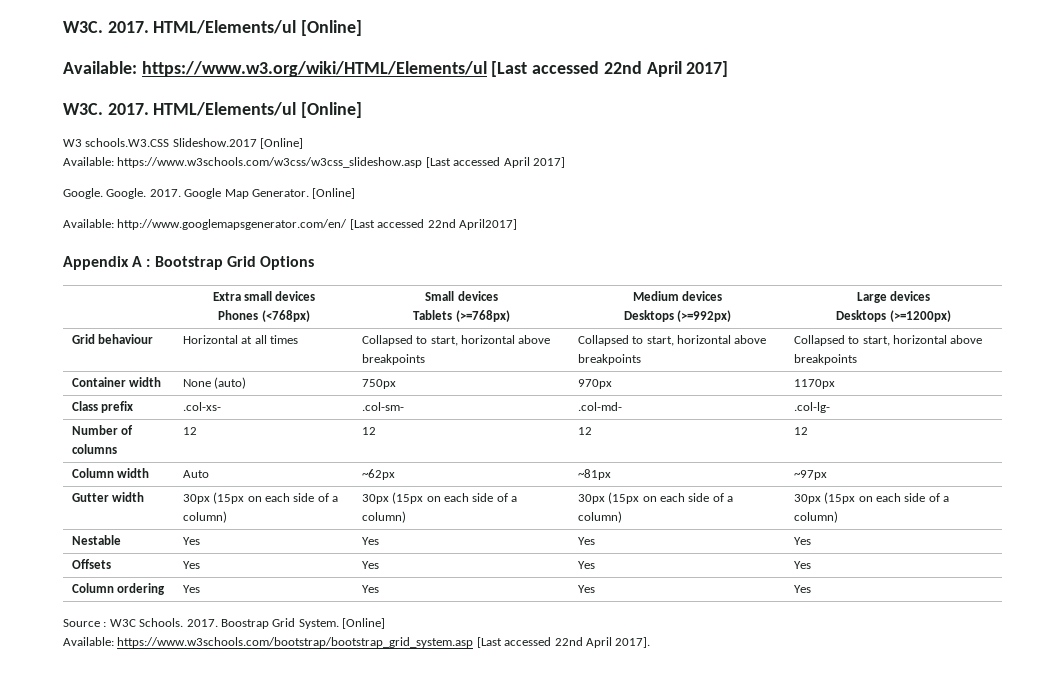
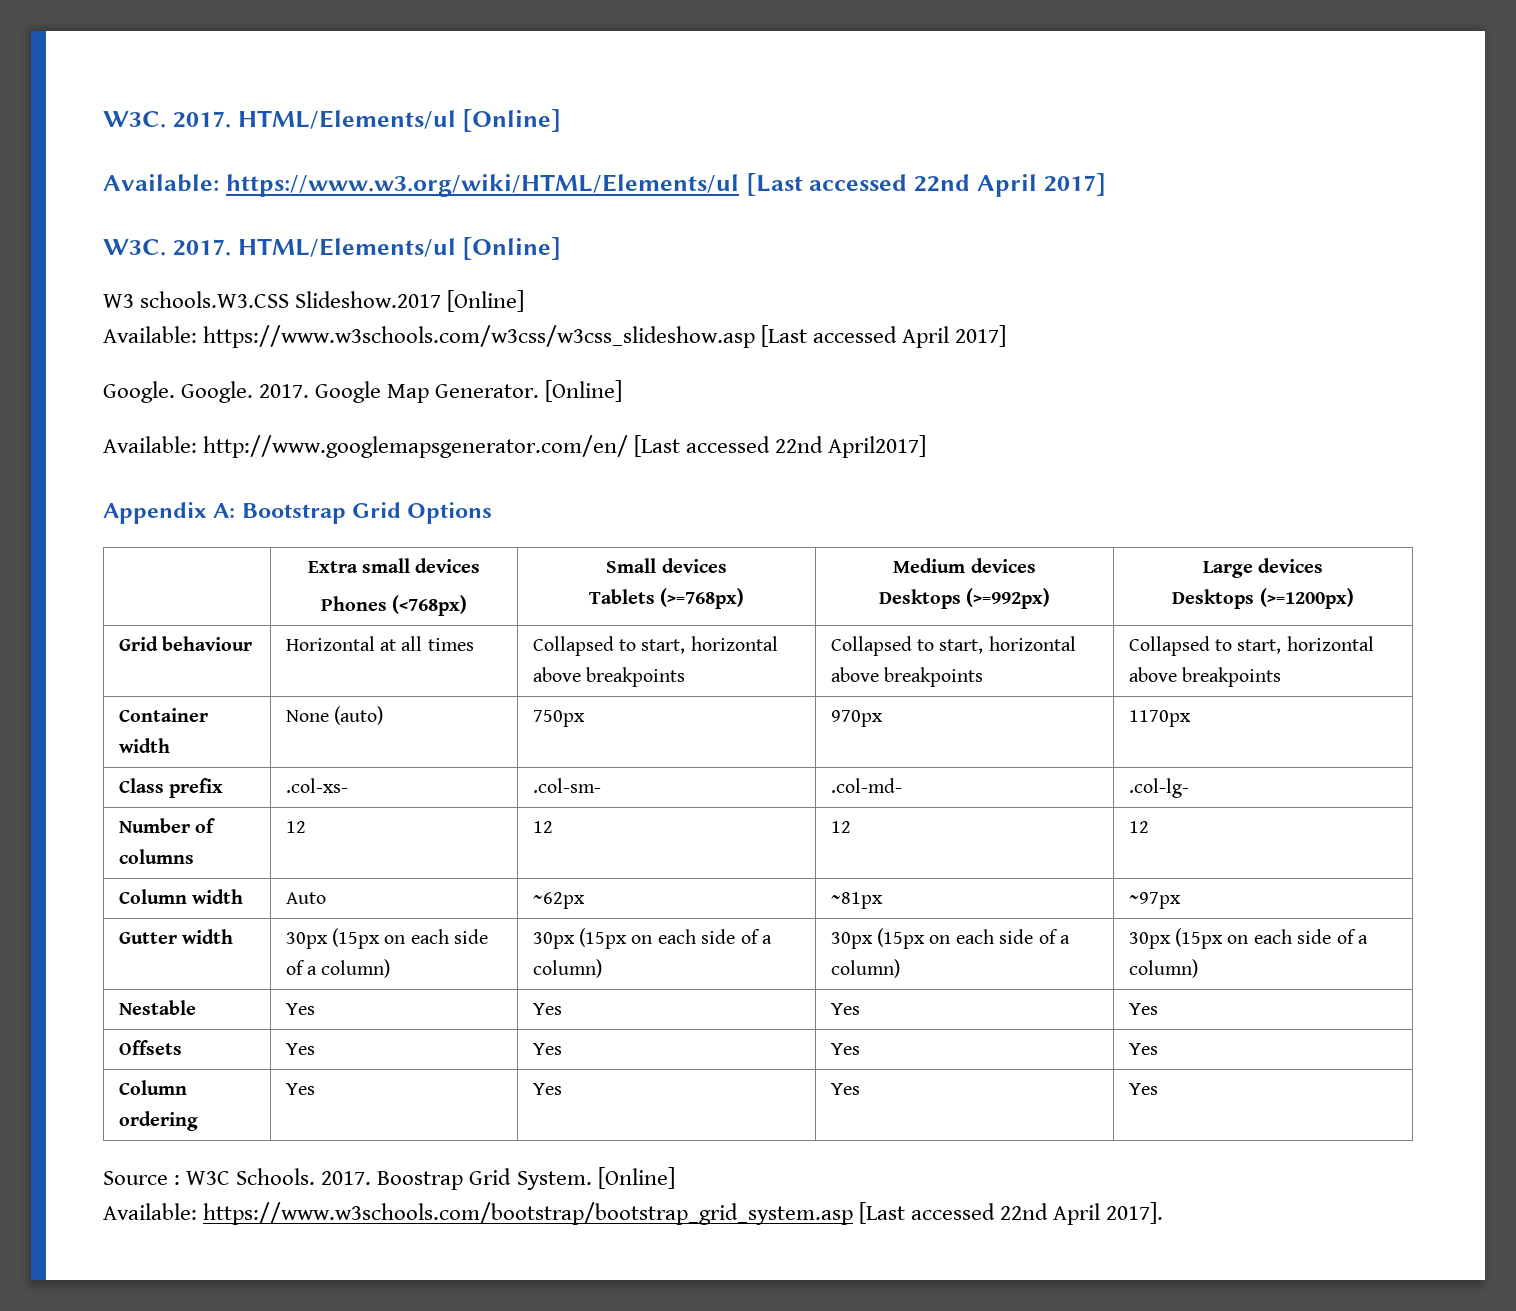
[132,256,151,267] A : -> [213,503,236,518] A:

